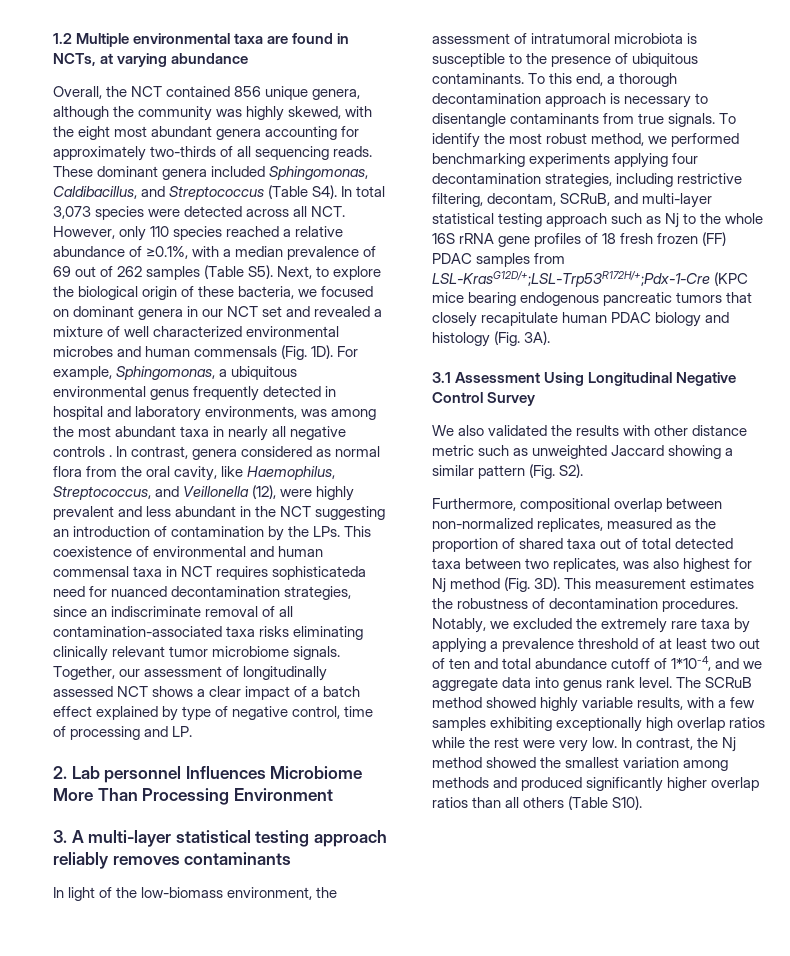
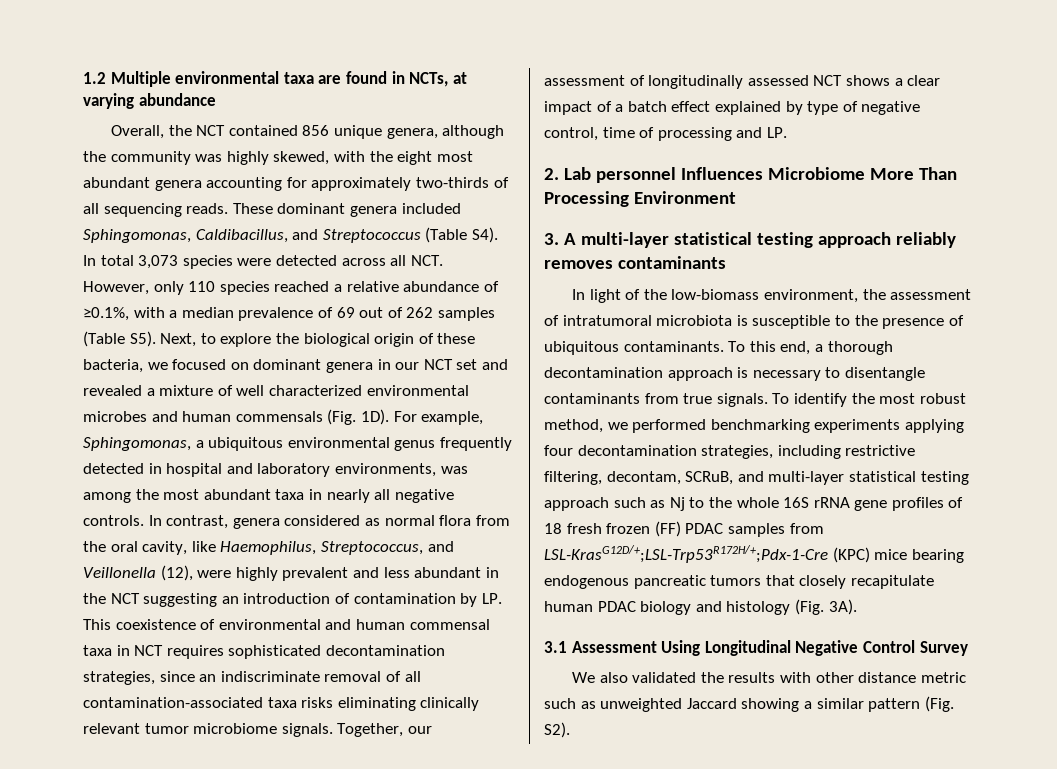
[53,446,113,457] controls . -> [83,515,144,526] controls.
[288,526,341,537] the LPs. -> [481,593,502,604] LP.
[272,566,367,580] [53,586,168,597] sophisticateda need for nuanced -> [228,645,322,659] sophisticated
[714,272,749,286] (KPC -> [832,547,870,563] (KPC)
[432,498,723,512] [432,518,717,532] [432,538,734,552] [432,558,753,572] [432,577,755,593] [432,598,739,612] [432,618,751,633] [432,638,761,653] [432,656,763,671] [432,677,753,691] [432,697,756,712] [432,717,766,732] [432,737,737,752] [432,757,729,771] [432,777,760,792] [432,796,643,810] // Furthermore, compositional overlap between non-normalized replicates, measured as the proportion of shared taxa out of total detected taxa between two replicates, was also highest for Nj method (Fig. 3D). This measurement estimates the robustness of decontamination procedures. Notably, we excluded the extremely rare taxa by applying a prevalence threshold of at least two out of ten and total abundance cutoff of 1*10-4, and we aggregate data into genus rank level. The SCRuB method showed highly variable results, with a few samples exhibiting exceptionally high overlap ratios while the rest were very low. In contrast, the Nj method showed the smallest variation among methods and produced significantly higher overlap ratios than all others (Table S10). -> (570, 730) none

